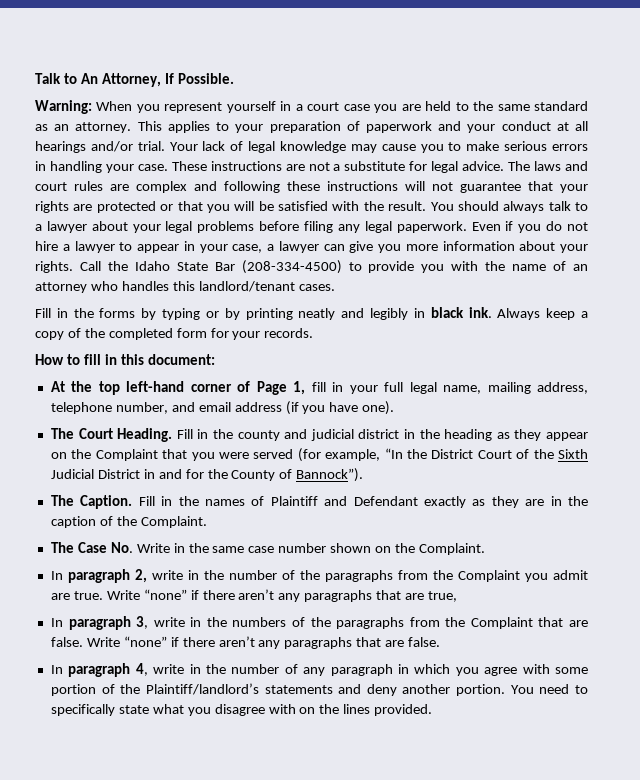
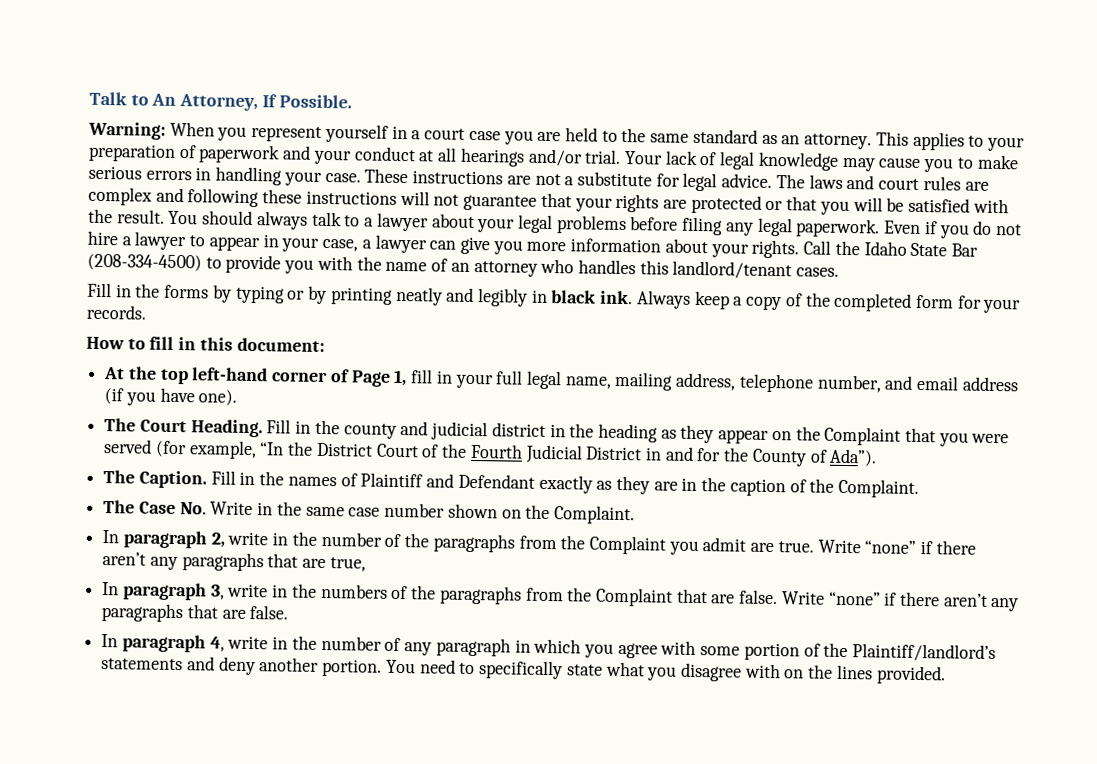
[557,449,588,459] Sixth -> [469,443,523,459] Fourth
[296,468,364,482] Bannock”). -> [829,448,878,467] Ada”).

